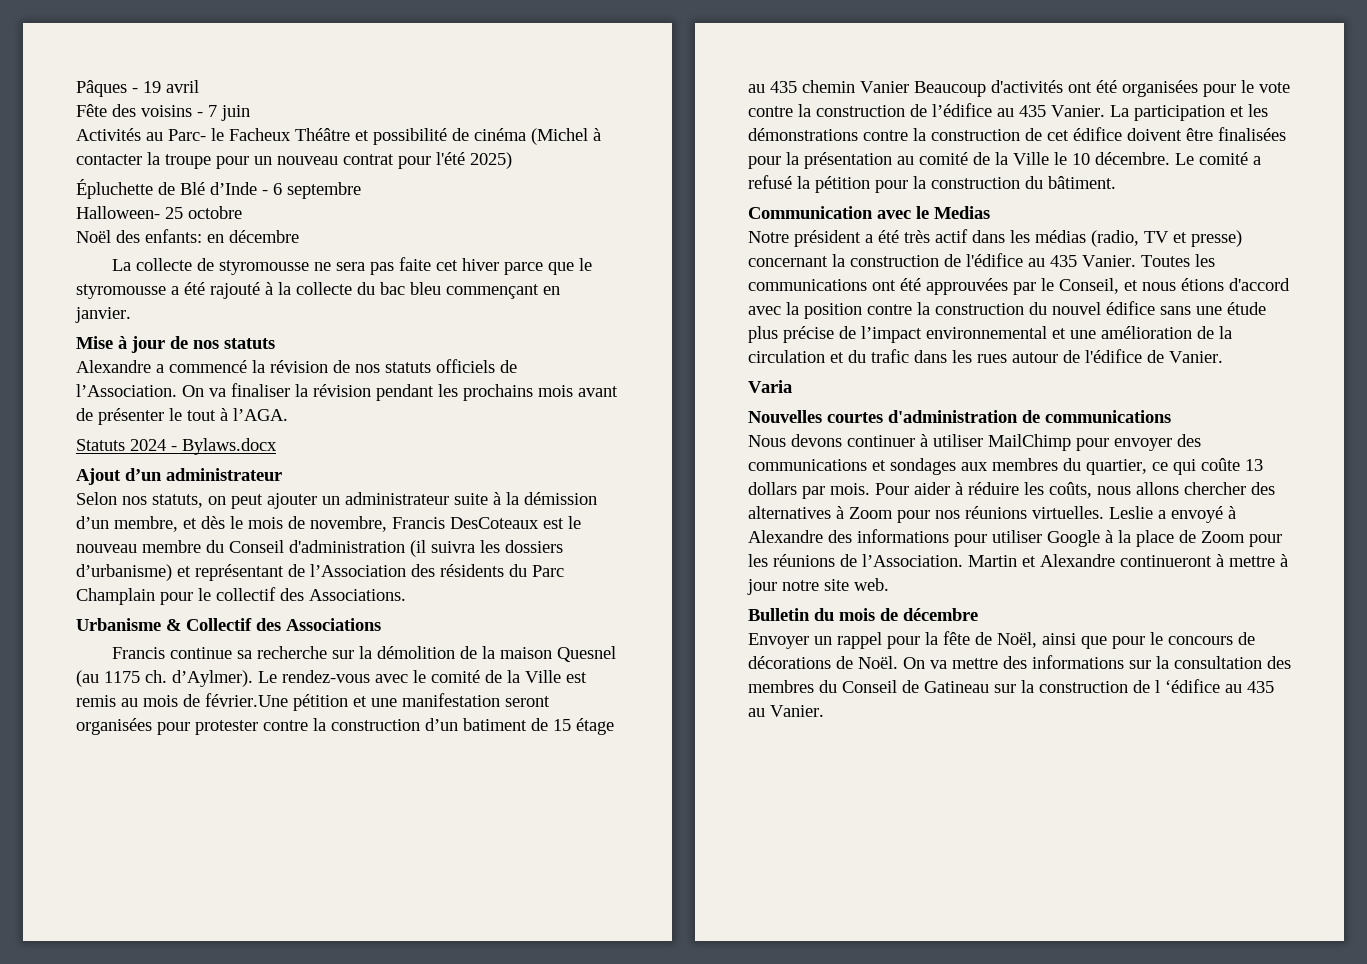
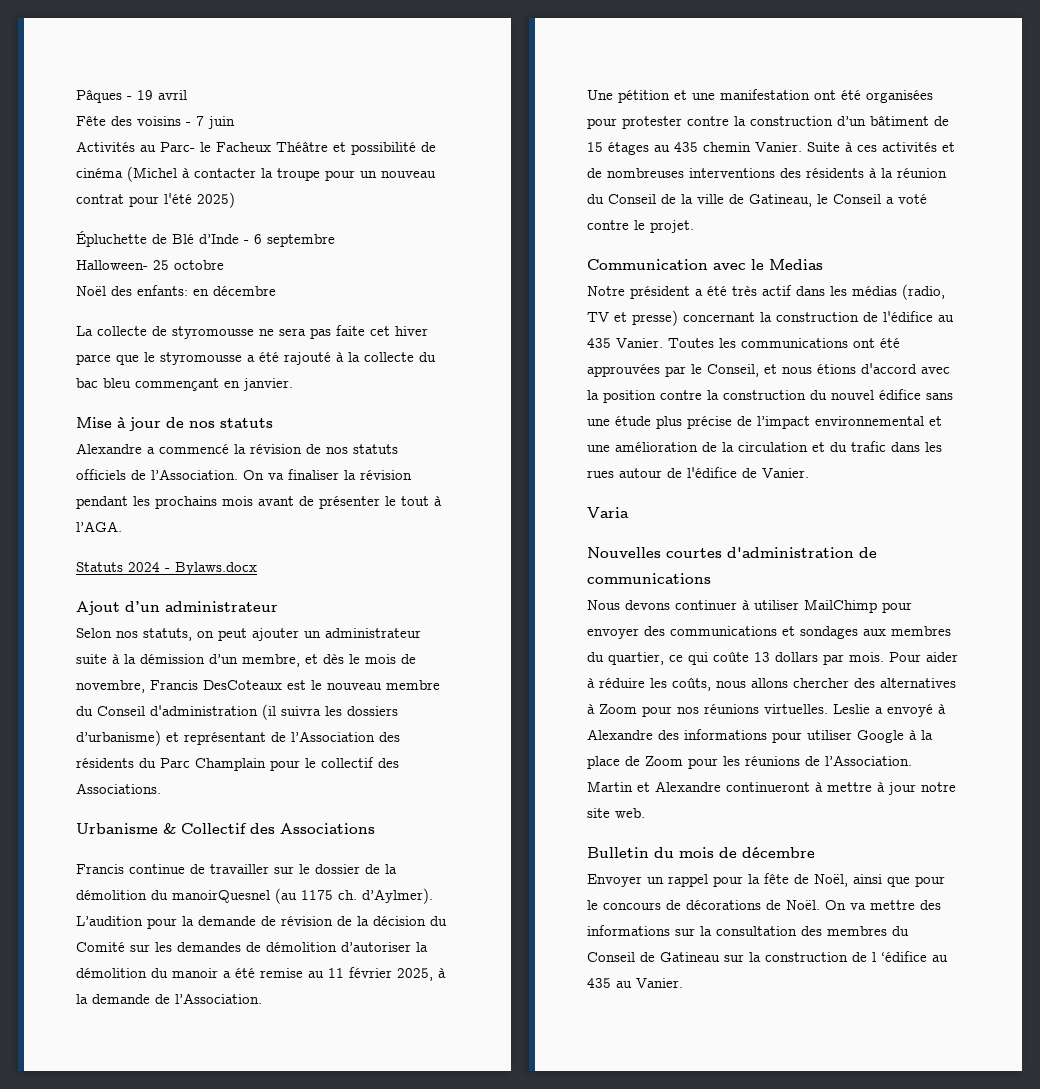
[237,646,617,662] [76,670,587,687] [76,693,288,707] sa recherche sur la démolition de la maison Quesnel (au 1175 ch. d’Aylmer). Le rendez-vous avec le comité de la Ville est remis au mois de février.Une -> [190,864,397,874] [76,888,433,904] [76,916,447,929] [76,942,428,952] [76,967,446,981] [76,993,262,1004] [587,90,613,100] de travailler sur le dossier de la démolition du manoirQuesnel (au 1175 ch. d’Aylmer). L’audition pour la demande de révision de la décision du Comité sur les demandes de démolition d’autoriser la démolition du manoir a été remise au 11 février 2025, à la demande de l’Association. // Une
[505,696,550,707] seront -> [814,90,861,100] ont été
[463,718,527,731] batiment -> [870,115,929,126] bâtiment
[576,718,614,735] étage -> [608,142,649,155] étages
[860,80,1290,97] [748,103,1268,121] [748,127,1286,141] [748,152,1261,169] [748,175,1116,193] Vanier Beaucoup d'activités ont été organisées pour le vote contre la construction de l’édifice au 435 Vanier. La participation et les démonstrations contre la construction de cet édifice doivent être finalisées pour la présentation au comité de la Ville le 10 décembre. Le comité a refusé la pétition pour la construction du bâtiment. -> [755,142,955,152] [587,168,947,178] [587,194,927,207] [587,220,694,233] Vanier. Suite à ces activités et de nombreuses interventions des résidents à la réunion du Conseil de la ville de Gatineau, le Conseil a voté contre le projet.

